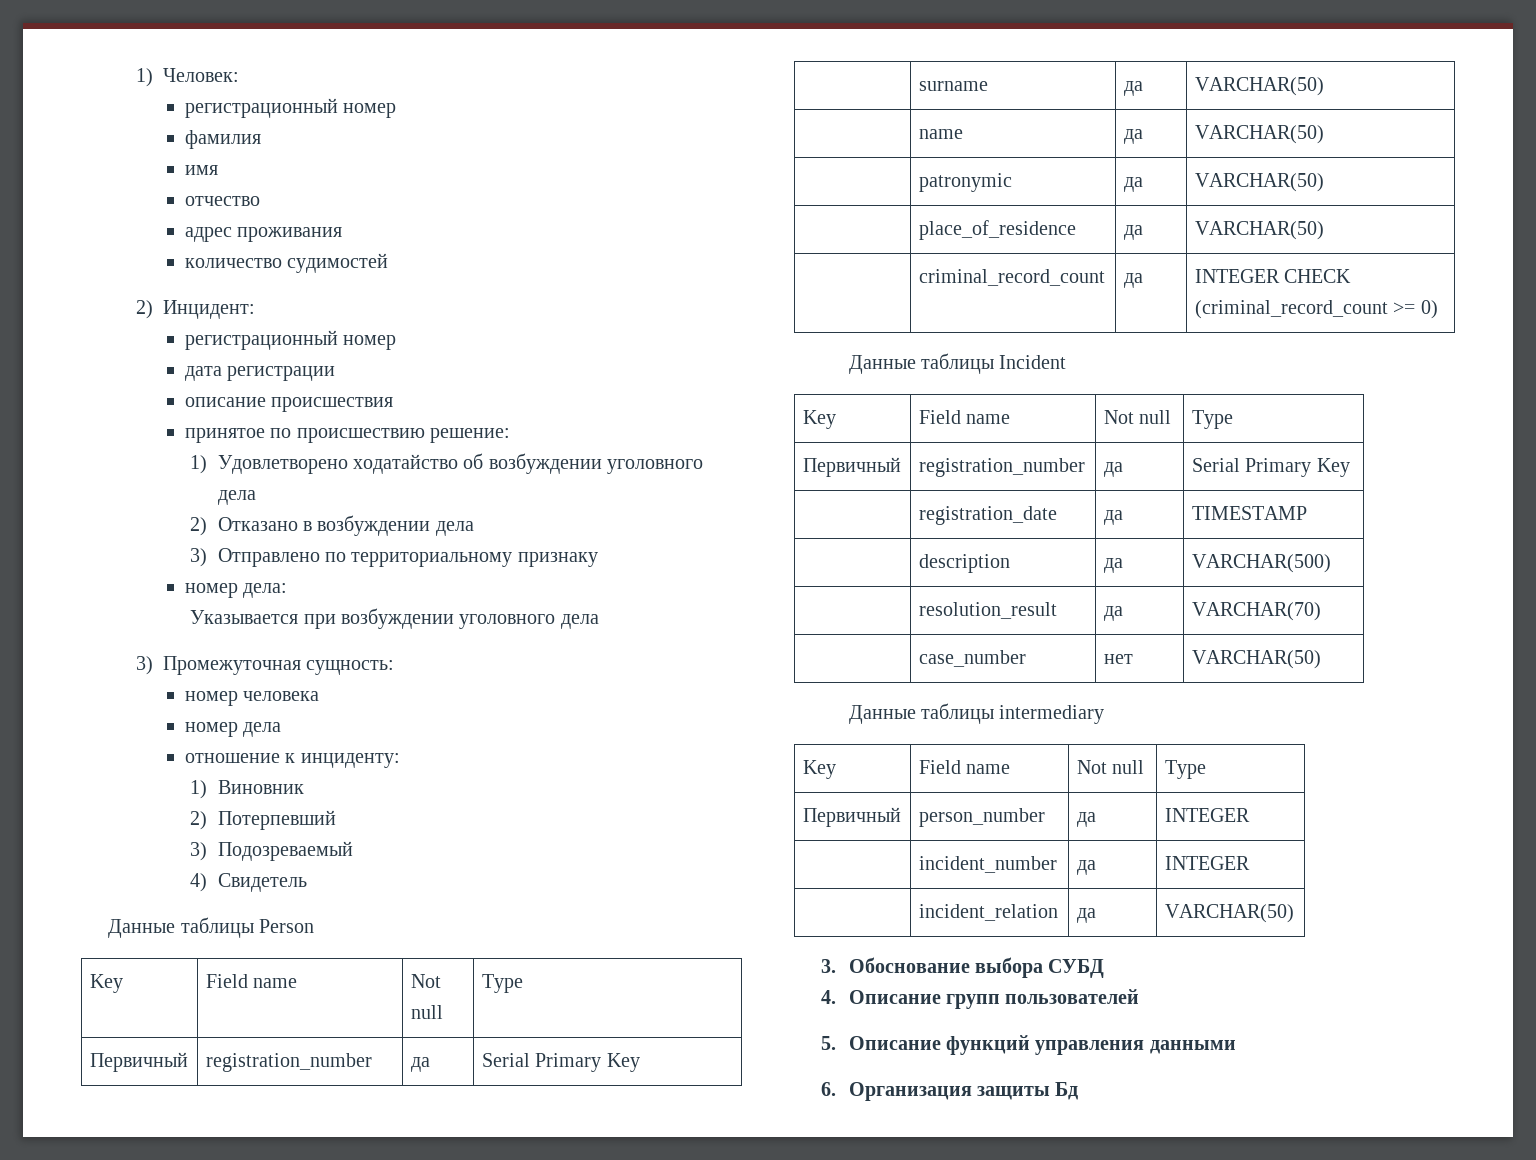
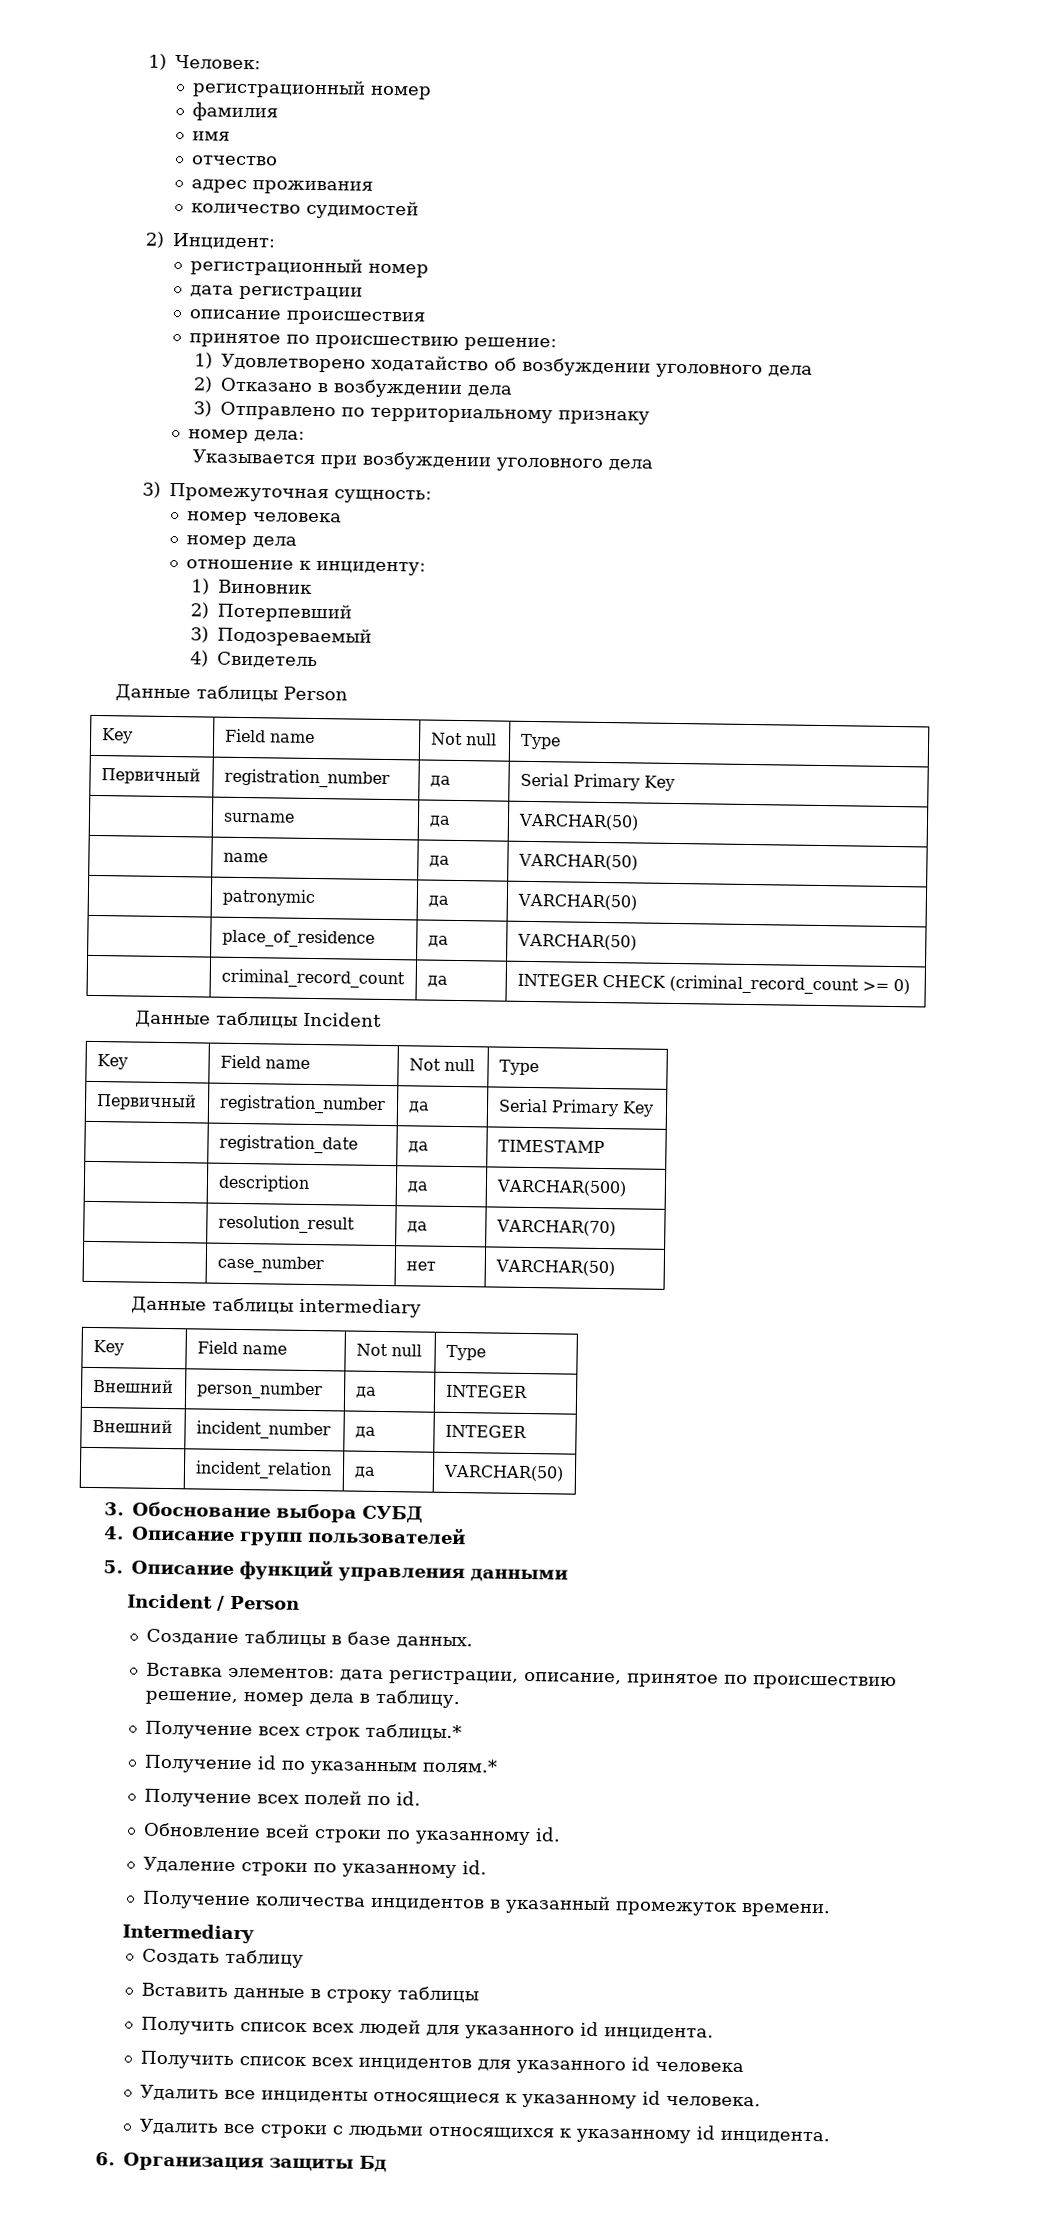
[802,807,901,827] Первичный -> [92,1378,174,1394] Внешний
(1250, 815) none -> [91,1418,173,1434] Внешний
(1236, 1047) none -> [127,1593,301,1611] [146,1628,474,1649] [146,1662,898,1691] [145,1689,461,1709] [145,1720,463,1741] [144,1754,499,1776] [144,1788,422,1808] [143,1822,562,1846] [143,1856,488,1879] [142,1890,832,1918] [122,1923,255,1944] [142,1948,305,1968] [141,1982,480,2004] [141,2016,715,2040] [140,2050,745,2075] [140,2084,762,2109] [139,2118,831,2144] // Incident / Person // Создание таблицы в базе данных. // Вставка элементов: дата регистрации, описание, принятое по происшествию решение, номер дела в таблицу. // Получение всех строк таблицы.* // Получение id по указанным полям.* // Получение всех полей по id. // Обновление всей строки по указанному id. // Удаление строки по указанному id. // Получение количества инцидентов в указанный промежуток времени. // Intermediary // Создать таблицу // Вставить данные в строку таблицы // Получить список всех людей для указанного id инцидента. // Получить список всех инцидентов для указанного id человека // Удалить все инциденты относящиеся к указанному id человека. // Удалить все строки с людьми относящихся к указанному id инцидента.

